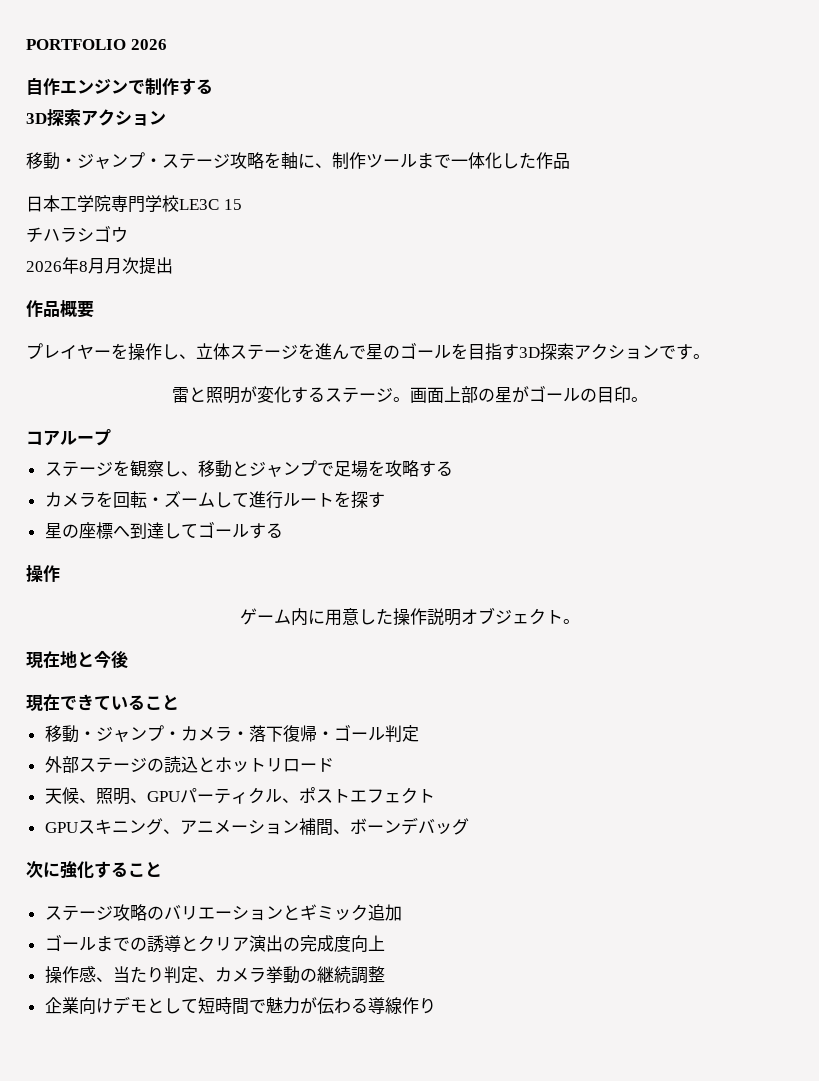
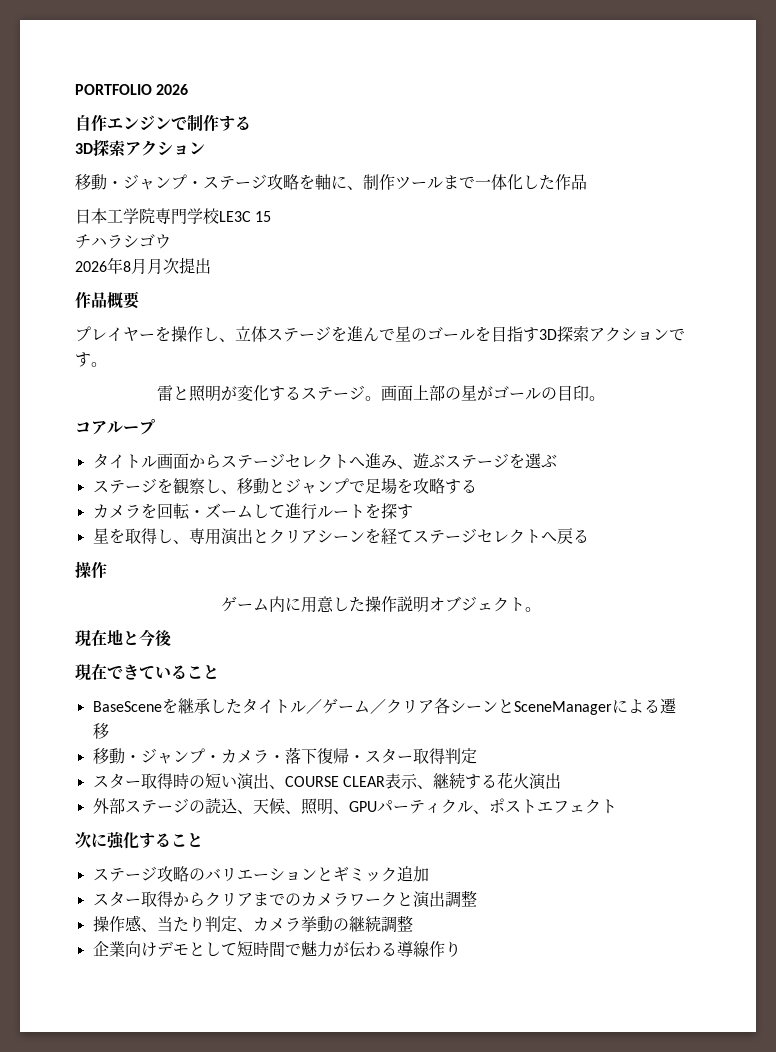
(111, 437) none -> [92,453,557,469] // タイトル画面からステージセレクトへ進み、遊ぶステージを選ぶ
[61,521,266,539] の座標へ到達してゴールす -> [108,528,573,545] を取得し、専用演出とクリアシーンを経てステージセレクトへ戻
(179, 702) none -> [92,698,676,715] [92,723,109,739] // BaseSceneを継承したタイトル／ゲーム／クリア各シーンとSceneManagerによる遷移
[333,724,419,742] ゴール判定 -> [364,748,477,765] [92,772,561,790] スター取得判定 // スター取得時の短い演出、COURSE CLEAR表示、継続する花火演出
[197,757,334,773] とホットリロード // -> [236,810,253,814] 、
[44,817,469,836] // GPUスキニング、アニメーション補間、ボーンデバッグ -> (617, 806) none
[44,934,385,953] ゴールまでの誘導とクリア演出の完成度向上 -> [92,890,477,908] スター取得からクリアまでのカメラワークと演出調整

